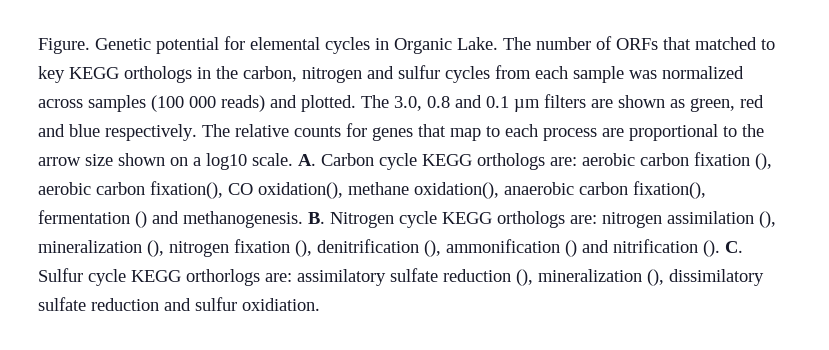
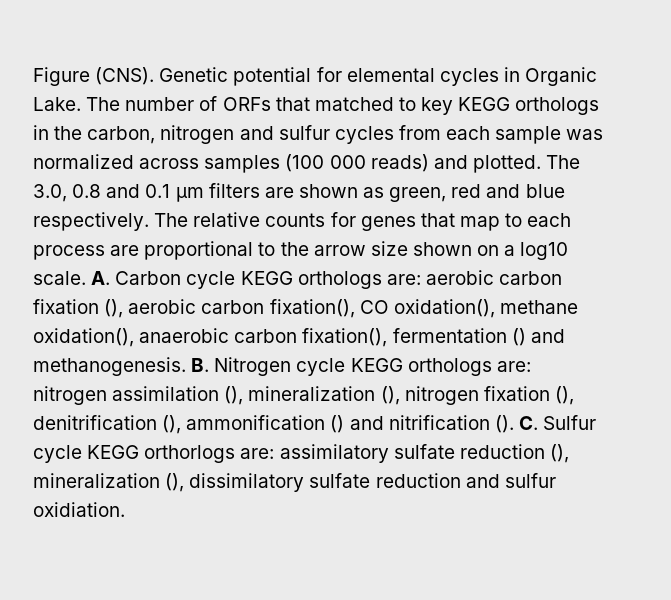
[38,38,90,54] Figure. -> [33,67,155,86] Figure (CNS).

